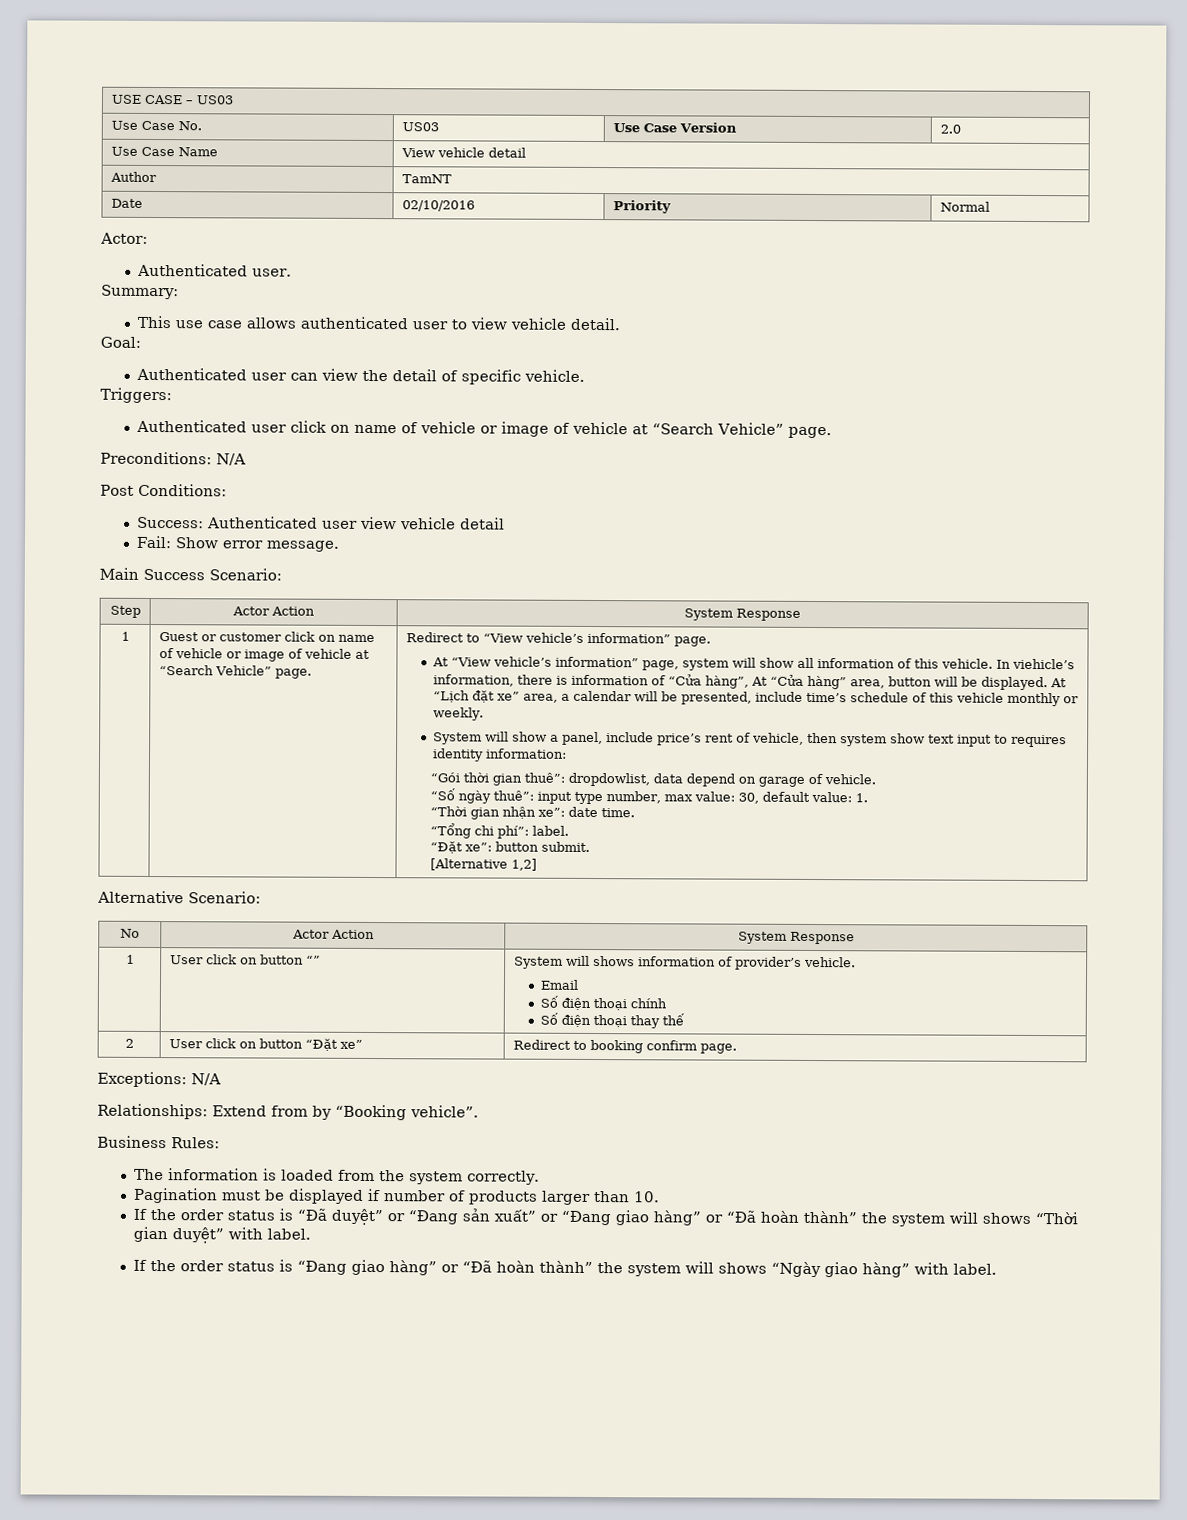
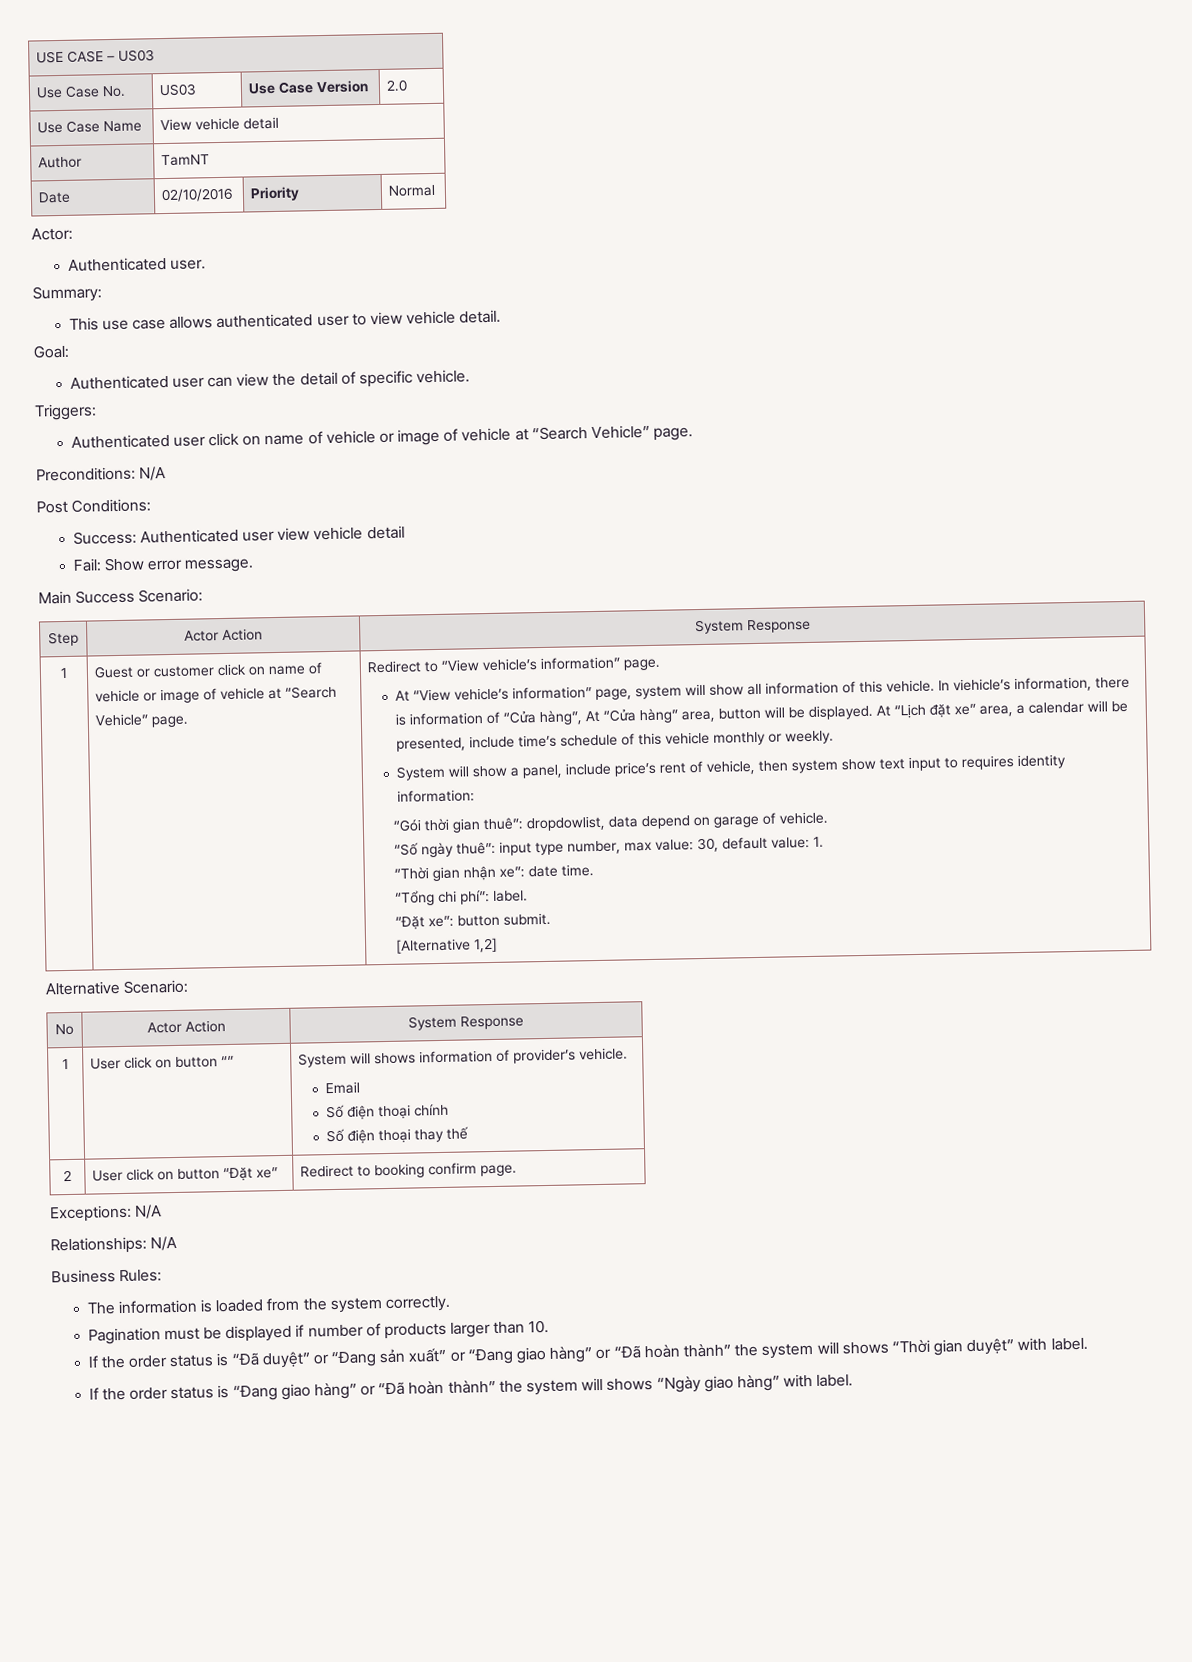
[212,1104,479,1121] Extend from by “Booking vehicle”. -> [150,1235,178,1251] N/A

